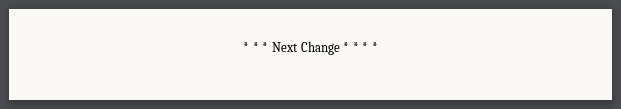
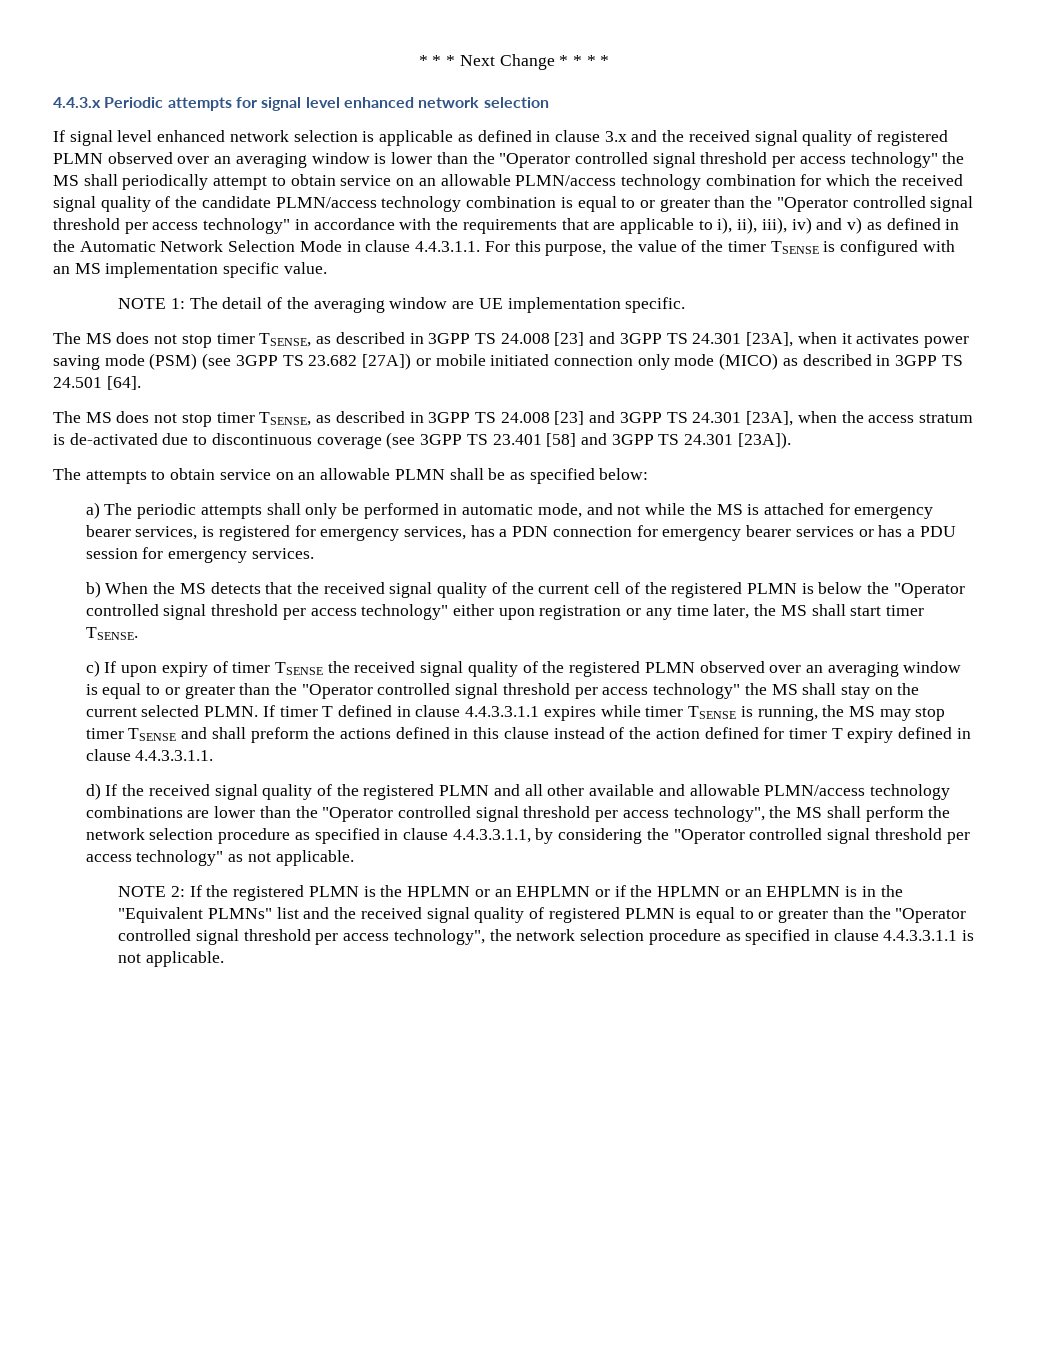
(378, 47) none -> [53,97,549,111] [53,130,948,146] [53,152,965,168] [53,174,963,190] [53,196,974,212] [53,217,960,234] [53,240,955,256] [53,262,327,278] [118,297,686,313] [53,332,969,348] [53,353,963,370] [53,376,141,390] [53,411,973,427] [53,432,791,449] [53,468,649,484] [85,502,934,519] [85,525,956,541] [85,547,314,563] [85,581,965,598] [85,604,924,620] [85,627,138,640] [85,660,962,677] [85,683,920,699] [85,705,946,721] [85,727,971,743] [85,749,214,761] [85,783,950,800] [85,806,951,822] [85,828,970,844] [85,850,354,866] [118,885,903,901] [118,907,967,923] [118,929,975,945] [118,951,225,967] // 4.4.3.x Periodic attempts for signal level enhanced network selection // If signal level enhanced network selection is applicable as defined in clause 3.x and the received signal quality of registered PLMN observed over an averaging window is lower than the "Operator controlled signal threshold per access technology" the MS shall periodically attempt to obtain service on an allowable PLMN/access technology combination for which the received signal quality of the candidate PLMN/access technology combination is equal to or greater than the "Operator controlled signal threshold per access technology" in accordance with the requirements that are applicable to i), ii), iii), iv) and v) as defined in the Automatic Network Selection Mode in clause 4.4.3.1.1. For this purpose, the value of the timer TSENSE is configured with an MS implementation specific value. // NOTE 1: The detail of the averaging window are UE implementation specific. // The MS does not stop timer TSENSE, as described in 3GPP TS 24.008 [23] and 3GPP TS 24.301 [23A], when it activates power saving mode (PSM) (see 3GPP TS 23.682 [27A]) or mobile initiated connection only mode (MICO) as described in 3GPP TS 24.501 [64]. // The MS does not stop timer TSENSE, as described in 3GPP TS 24.008 [23] and 3GPP TS 24.301 [23A], when the access stratum is de-activated due to discontinuous coverage (see 3GPP TS 23.401 [58] and 3GPP TS 24.301 [23A]). // The attempts to obtain service on an allowable PLMN shall be as specified below: // a) The periodic attempts shall only be performed in automatic mode, and not while the MS is attached for emergency bearer services, is registered for emergency services, has a PDN connection for emergency bearer services or has a PDU session for emergency services. // b) When the MS detects that the received signal quality of the current cell of the registered PLMN is below the "Operator controlled signal threshold per access technology" either upon registration or any time later, the MS shall start timer TSENSE. // c) If upon expiry of timer TSENSE the received signal quality of the registered PLMN observed over an averaging window is equal to or greater than the "Operator controlled signal threshold per access technology" the MS shall stay on the current selected PLMN. If timer T defined in clause 4.4.3.3.1.1 expires while timer TSENSE is running, the MS may stop timer TSENSE and shall preform the actions defined in this clause instead of the action defined for timer T expiry defined in clause 4.4.3.3.1.1. // d) If the received signal quality of the registered PLMN and all other available and allowable PLMN/access technology combinations are lower than the "Operator controlled signal threshold per access technology", the MS shall perform the network selection procedure as specified in clause 4.4.3.3.1.1, by considering the "Operator controlled signal threshold per access technology" as not applicable. // NOTE 2: If the registered PLMN is the HPLMN or an EHPLMN or if the HPLMN or an EHPLMN is in the "Equivalent PLMNs" list and the received signal quality of registered PLMN is equal to or greater than the "Operator controlled signal threshold per access technology", the network selection procedure as specified in clause 4.4.3.3.1.1 is not applicable.

